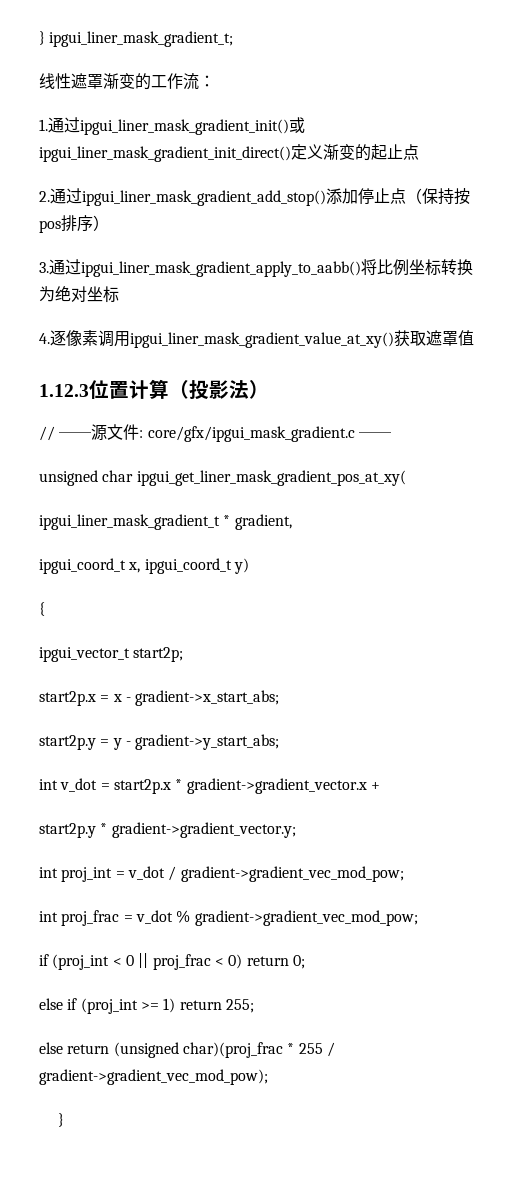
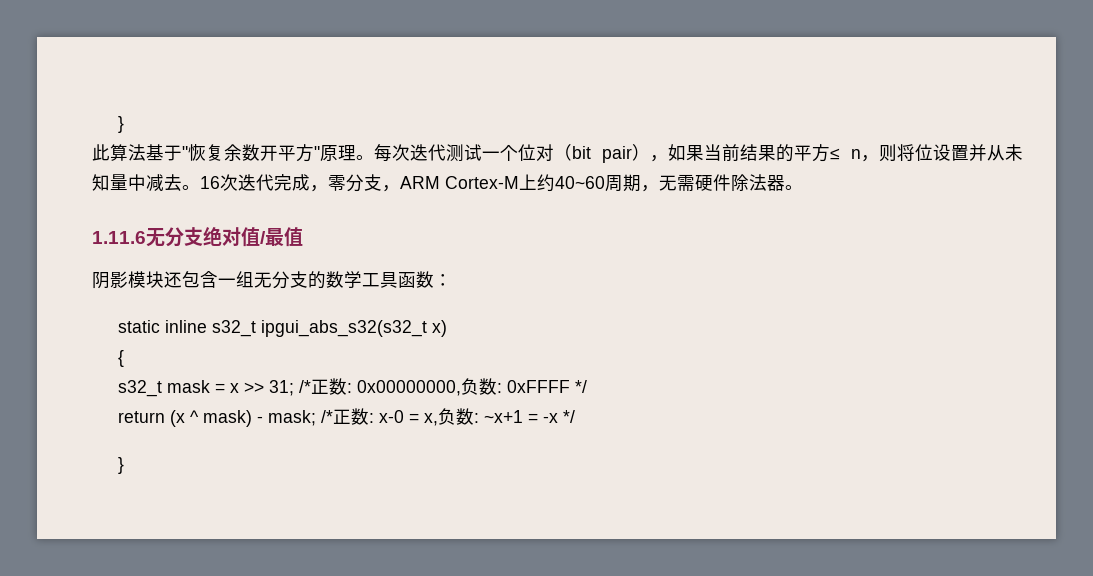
[39,31,234,47] [39,73,215,90] [39,117,305,135] [39,144,419,162] [39,188,470,206] [39,215,109,233] [39,259,473,277] [39,286,119,303] [39,330,474,348] [39,379,269,400] [39,424,391,442] [39,470,406,486] [39,514,292,530] [39,558,249,574] [39,602,45,616] [39,647,184,662] [39,690,280,706] [39,734,280,750] [39,778,380,794] [39,822,296,838] [39,866,404,882] [39,910,418,926] [39,953,305,970] [39,998,254,1014] [39,1042,335,1058] [39,1069,268,1085] } ipgui_liner_mask_gradient_t; // 线性遮罩渐变的工作流： // 1.通过ipgui_liner_mask_gradient_init()或ipgui_liner_mask_gradient_init_direct()定义渐变的起止点 // 2.通过ipgui_liner_mask_gradient_add_stop()添加停止点（保持按pos排序） // 3.通过ipgui_liner_mask_gradient_apply_to_aabb()将比例坐标转换为绝对坐标 // 4.逐像素调用ipgui_liner_mask_gradient_value_at_xy()获取遮罩值 // 1.12.3位置计算（投影法） // // ──源文件: core/gfx/ipgui_mask_gradient.c ── // unsigned char ipgui_get_liner_mask_gradient_pos_at_xy( // ipgui_liner_mask_gradient_t * gradient, // ipgui_coord_t x, ipgui_coord_t y) // { // ipgui_vector_t start2p; // start2p.x = x - gradient->x_start_abs; // start2p.y = y - gradient->y_start_abs; // int v_dot = start2p.x * gradient->gradient_vector.x + // start2p.y * gradient->gradient_vector.y; // int proj_int = v_dot / gradient->gradient_vec_mod_pow; // int proj_frac = v_dot % gradient->gradient_vec_mod_pow; // if (proj_int < 0 || proj_frac < 0) return 0; // else if (proj_int >= 1) return 255; // else return (unsigned char)(proj_frac * 255 / gradient->gradient_vec_mod_pow); -> [117,116,124,133] [92,144,1023,163] [92,174,803,192] [92,226,303,247] [92,271,452,289] [117,320,447,337] [117,350,124,367] [117,378,587,397] [117,408,575,427] } // 此算法基于"恢复余数开平方"原理。每次迭代测试一个位对（bit pair），如果当前结果的平方≤ n，则将位设置并从未知量中减去。16次迭代完成，零分支，ARM Cortex-M上约40~60周期，无需硬件除法器。 // 1.11.6无分支绝对值/最值 // 阴影模块还包含一组无分支的数学工具函数： // static inline s32_t ipgui_abs_s32(s32_t x) // { // s32_t mask = x >> 31; /*正数: 0x00000000,负数: 0xFFFF */ // return (x ^ mask) - mask; /*正数: x-0 = x,负数: ~x+1 = -x */

